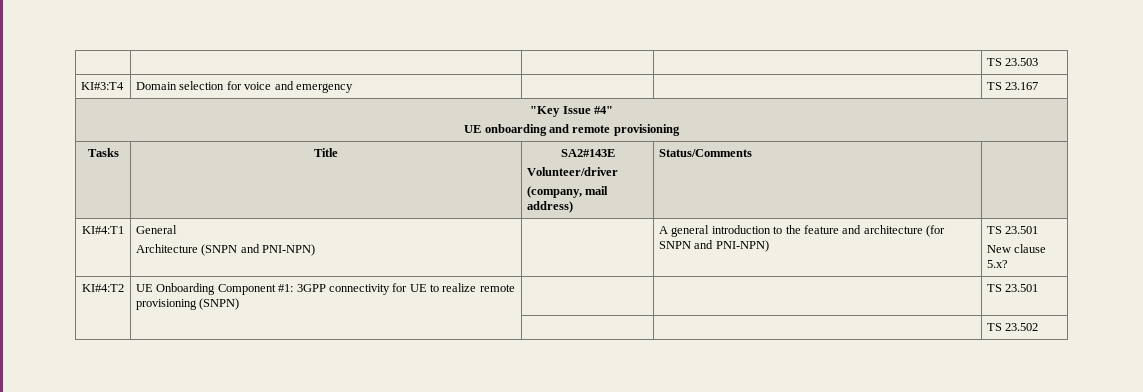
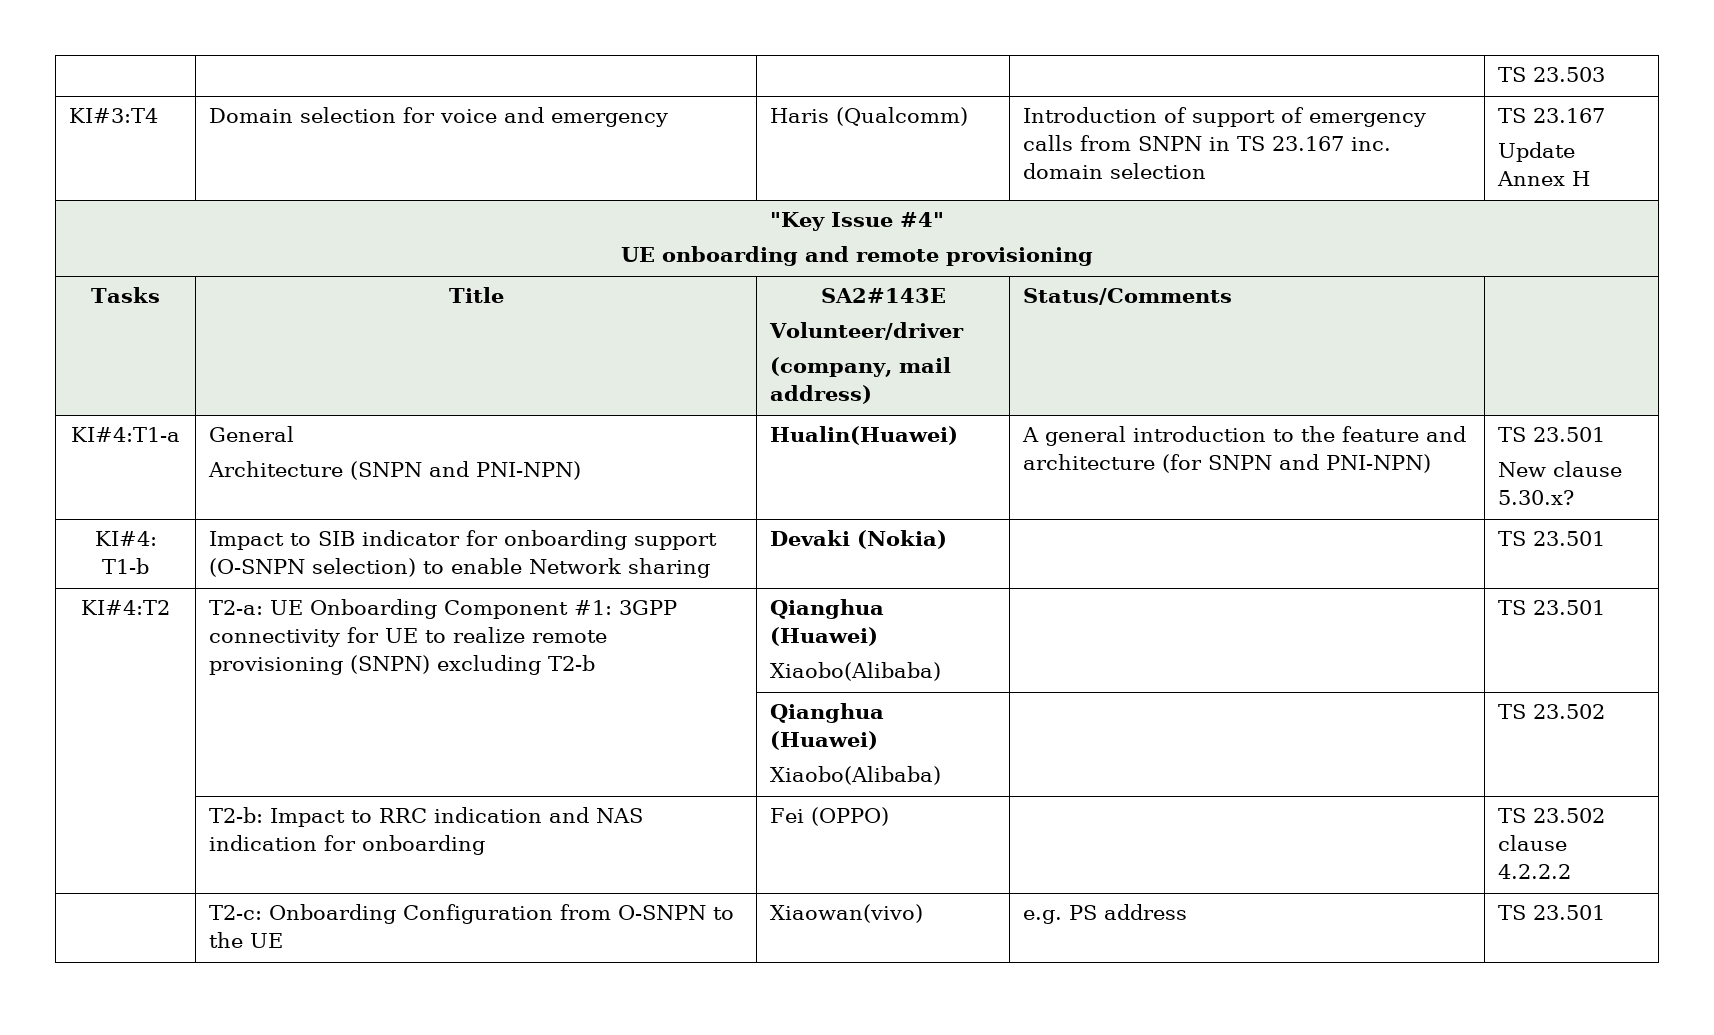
[987,82,1039,90] | | TS 23.167 -> [770,107,969,126] [1023,107,1427,127] [1023,135,1392,151] [1023,163,1207,179] [1498,108,1606,123] [1498,142,1576,162] [1497,171,1591,186] Haris (Qualcomm) | Introduction of support of emergency calls from SNPN in TS 23.167 inc. domain selection | TS 23.167 // Update Annex H
[82,226,124,234] KI#4:T1 -> [71,427,180,442] KI#4:T1-a
(316, 250) none -> [770,426,959,445] Hualin(Huawei)
[987,260,1009,268] 5.x? -> [1498,490,1575,505] [94,531,157,546] [102,558,149,574] [209,530,718,550] [209,558,711,578] [770,530,948,549] [1498,531,1606,546] 5.30.x? // KI#4: T1-b | Impact to SIB indicator for onboarding support (O-SNPN selection) to enable Network sharing | Devaki (Nokia) | | TS 23.501
(124, 288) none -> [209,600,264,615] T2-a:
(240, 304) | -> [437,655,596,675] [770,599,885,619] [770,627,879,646] [770,662,942,681] excluding T2-b | Qianghua (Huawei) // Xiaobo(Alibaba)
[987,323,1039,331] | | TS 23.502 -> [770,703,885,723] [770,731,879,750] [770,766,942,785] [1498,704,1606,719] [209,807,644,827] [209,835,486,855] [770,807,890,826] [1498,808,1606,823] [1498,835,1568,851] [1498,864,1572,879] [209,904,735,924] [209,932,284,948] [770,904,924,923] [1023,904,1188,924] [1498,905,1606,920] Qianghua (Huawei) // Xiaobo(Alibaba) | | TS 23.502 // | T2-b: Impact to RRC indication and NAS indication for onboarding | Fei (OPPO) | | TS 23.502 clause 4.2.2.2 // | T2-c: Onboarding Configuration from O-SNPN to the UE | Xiaowan(vivo) | e.g. PS address | TS 23.501

